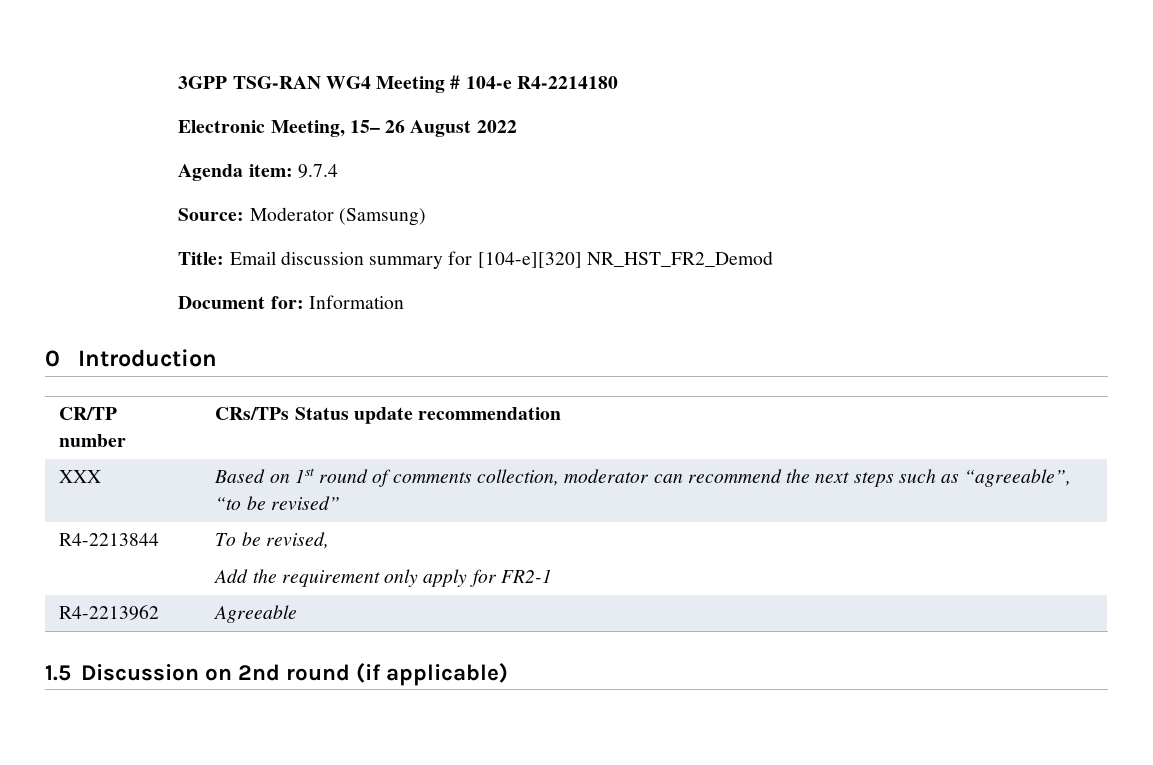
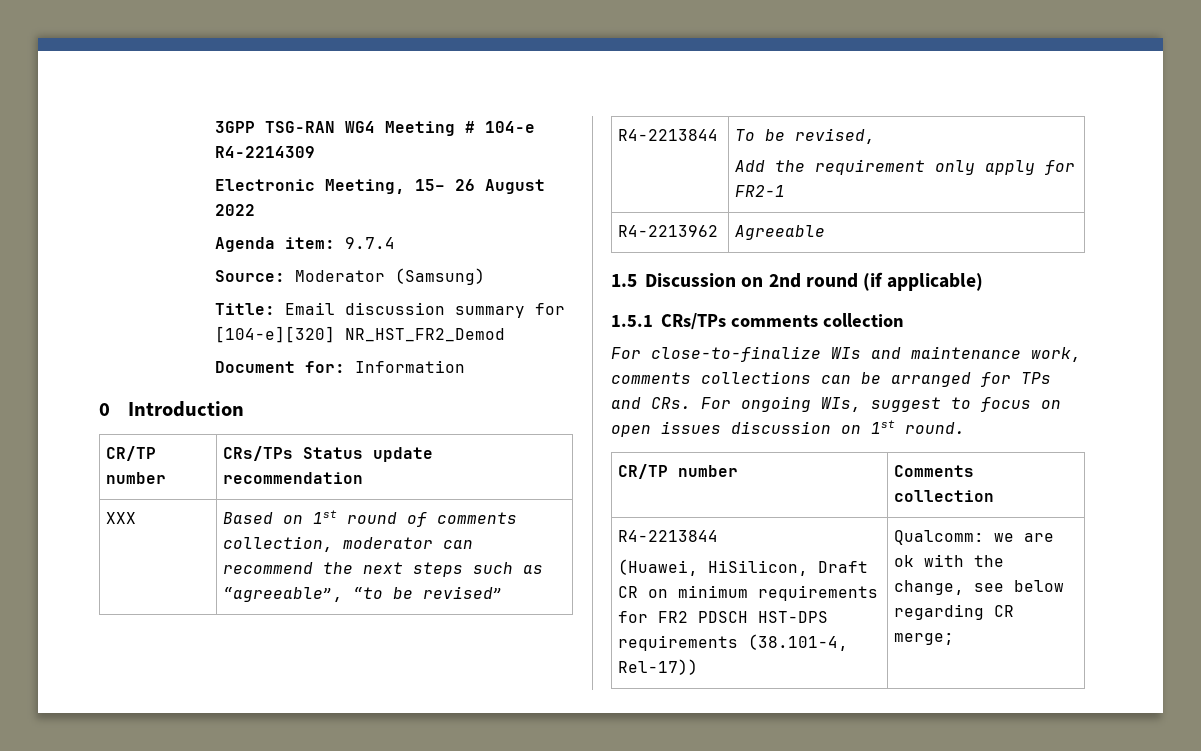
[516,76,618,89] R4-2214180 -> [214,146,315,158] R4-2214309
(509, 674) none -> [611,313,904,330] [611,346,1081,362] [611,371,1051,387] [611,396,1061,412] [611,420,965,437] [617,464,738,479] [893,465,974,477] [893,490,994,502] [617,530,718,542] [617,559,868,576] [617,585,878,601] [617,611,828,623] [617,634,848,651] [617,659,698,675] [893,530,1054,545] [893,554,1004,567] [893,580,1064,595] [893,604,1014,620] [893,633,954,645] // 1.5.1 CRs/TPs comments collection // For close-to-finalize WIs and maintenance work, comments collections can be arranged for TPs and CRs. For ongoing WIs, suggest to focus on open issues discussion on 1st round. // CR/TP number | Comments collection // R4-2213844 // (Huawei, HiSilicon, Draft CR on minimum requirements for FR2 PDSCH HST-DPS requirements (38.101-4, Rel-17)) | Qualcomm: we are ok with the change, see below regarding CR merge;

